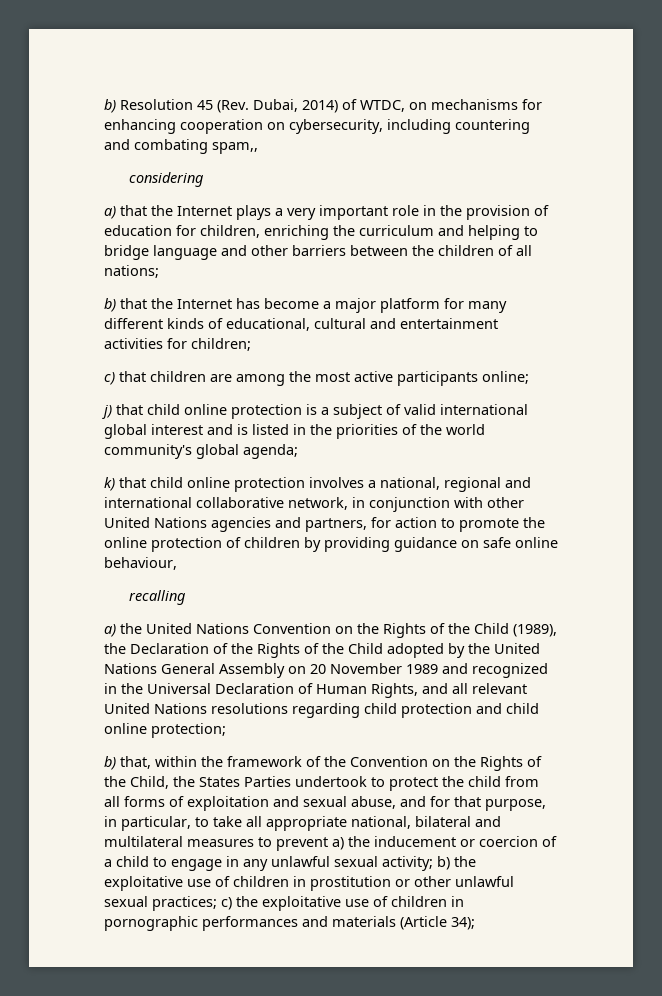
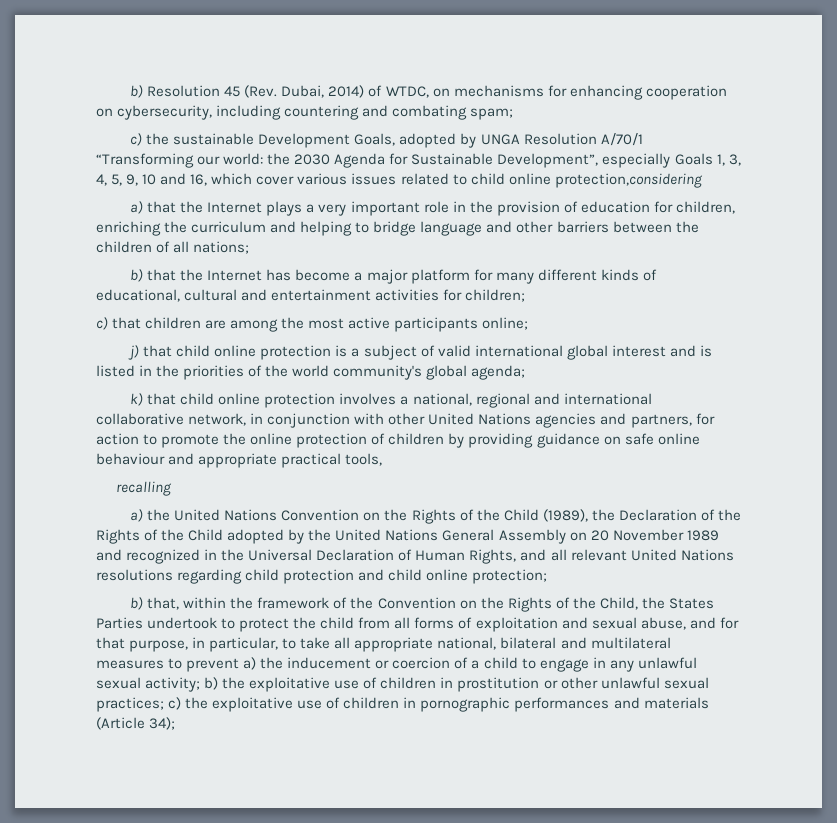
[212,142,258,154] [129,172,204,187] spam,, // considering -> [470,108,514,120] [130,133,643,148] [96,153,741,168] [96,173,703,188] spam; // c) the sustainable Development Goals, adopted by UNGA Resolution A/70/1 “Transforming our world: the 2030 Agenda for Sustainable Development”, especially Goals 1, 3, 4, 5, 9, 10 and 16, which cover various issues related to child online protection,considering
[104,557,177,570] behaviour, -> [96,453,383,468] behaviour and appropriate practical tools,

